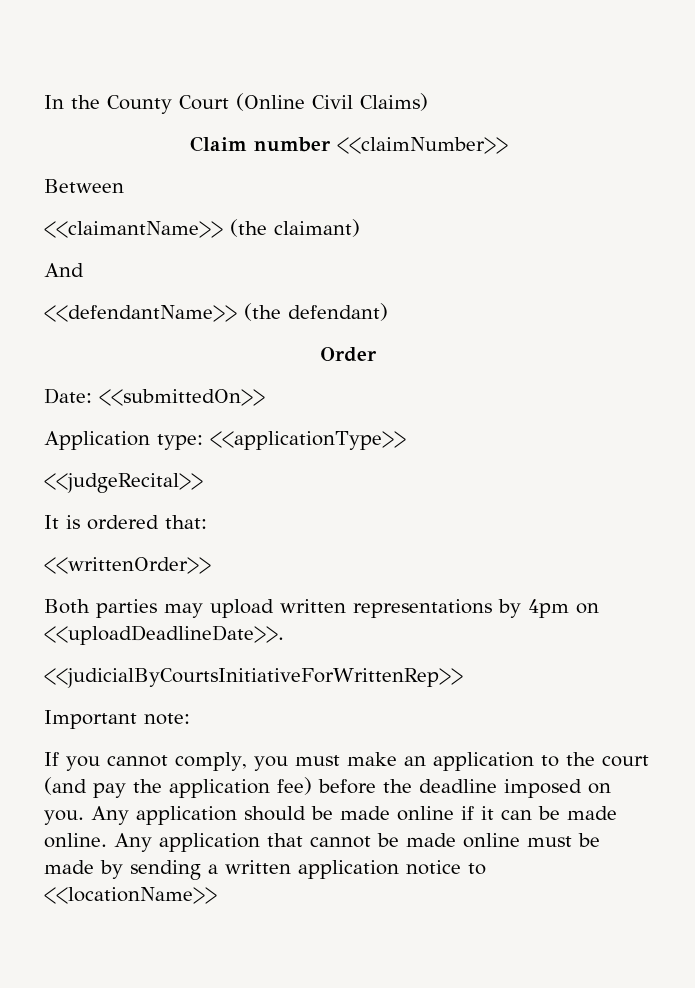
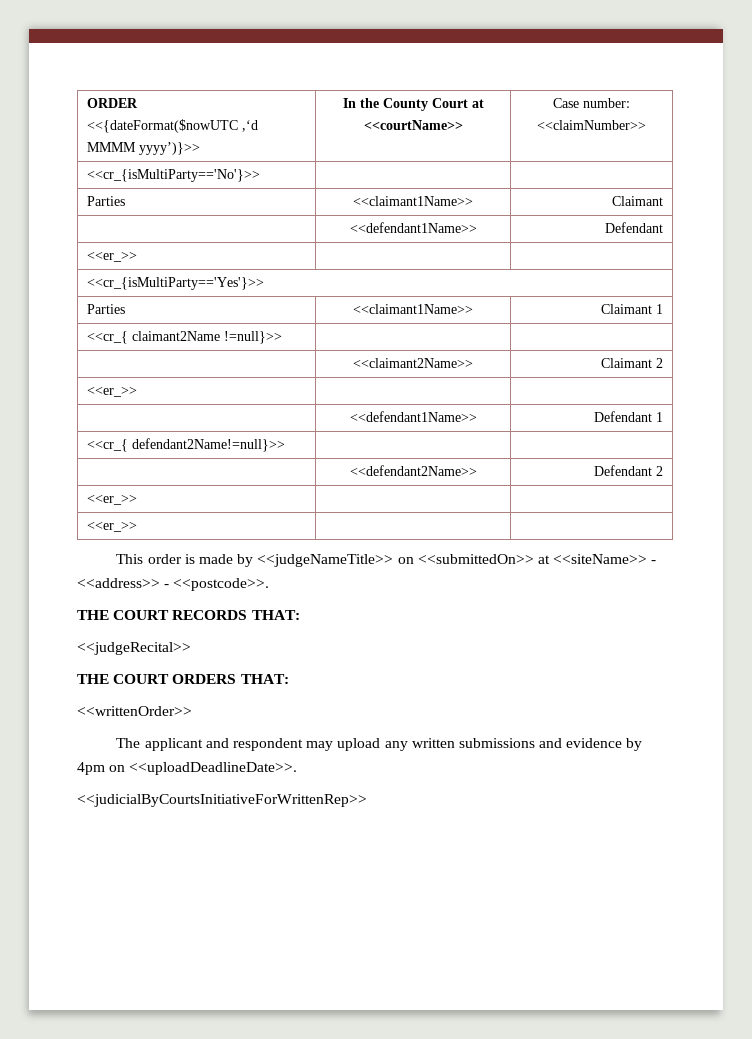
[44,93,428,114] [189,136,508,154] [44,179,124,193] [44,219,360,238] [44,263,84,277] [44,303,388,322] [320,347,377,362] [44,388,265,406] [44,431,406,450] [44,473,203,493] [44,515,207,530] [44,557,211,574] [44,599,492,618] In the County Court (Online Civil Claims) // Claim number <<claimNumber>> // Between // <<claimantName>> (the claimant) // And // <<defendantName>> (the defendant) // Order // Date: <<submittedOn>> // Application type: <<applicationType>> // <<judgeRecital>> // It is ordered that: // <<writtenOrder>> // Both parties may upload written representations -> [87,98,139,108] [87,119,259,133] [87,142,201,155] [342,98,484,111] [363,120,463,130] [553,98,630,108] [537,120,646,130] [87,169,261,182] [87,196,126,206] [353,196,473,206] [611,196,663,206] [349,222,477,233] [604,222,663,233] [87,251,138,262] [87,277,265,290] [87,304,126,314] [353,304,473,314] [600,304,663,314] [87,331,283,344] [353,358,473,368] [600,358,663,368] [87,386,138,397] [349,411,477,422] [593,411,663,422] [87,438,286,452] [349,465,477,476] [593,465,663,476] [87,494,138,505] [87,521,138,532] [116,554,657,567] [77,578,270,591] [77,610,300,620] [77,642,191,655] [77,674,289,684] [77,706,192,716] [116,738,623,751] ORDER // <<{dateFormat($nowUTC ,‘d MMMM yyyy’)}>> | In the County Court at <<courtName>> | Case number: <<claimNumber>> // <<cr_{isMultiParty=='No'}>> | | // Parties | <<claimant1Name>> | Claimant // | <<defendant1Name>> | Defendant // <<er_>> | | // <<cr_{isMultiParty=='Yes'}>> // Parties | <<claimant1Name>> | Claimant 1 // <<cr_{ claimant2Name !=null}>> | | // | <<claimant2Name>> | Claimant 2 // <<er_>> | | // | <<defendant1Name>> | Defendant 1 // <<cr_{ defendant2Name!=null}>> | | // | <<defendant2Name>> | Defendant 2 // <<er_>> | | // <<er_>> | | // This order is made by <<judgeNameTitle>> on <<submittedOn>> at <<siteName>> - <<address>> - <<postcode>>. // THE COURT RECORDS THAT: // <<judgeRecital>> // THE COURT ORDERS THAT: // <<writtenOrder>> // The applicant and respondent may upload any written submissions and evidence
[44,710,190,729] [44,752,649,771] [44,777,611,798] [44,806,617,825] [44,833,600,852] [44,860,486,880] [44,887,217,904] // Important note: // If you cannot comply, you must make an application to the court (and pay the application fee) before the deadline imposed on you. Any application should be made online if it can be made online. Any application that cannot be made online must be made by sending a written application notice to <<locationName>> -> (367, 800) none

